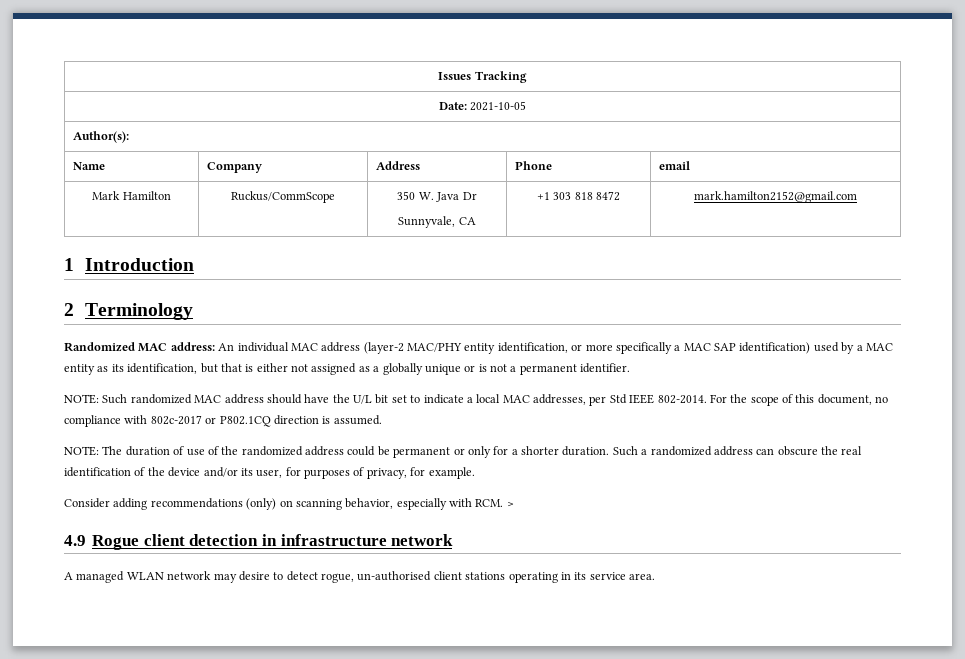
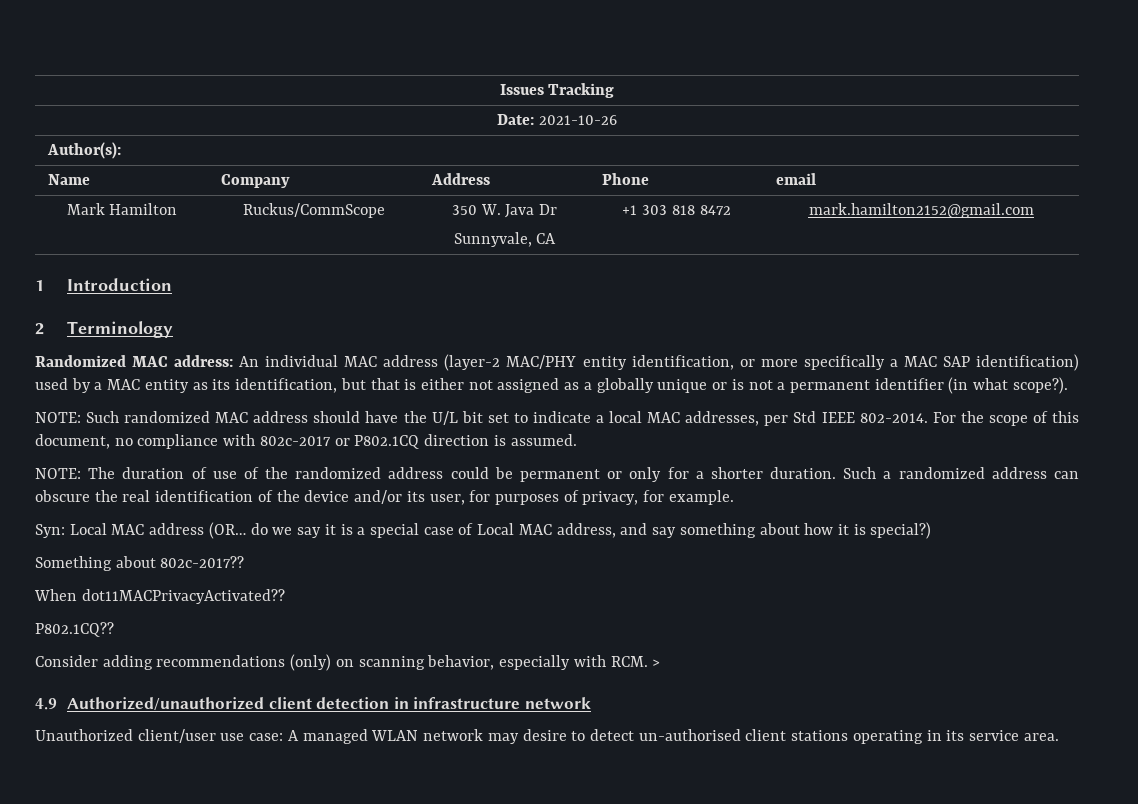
[470,101,527,111] 2021-10-05 -> [538,115,617,125] 2021-10-26
[580,363,631,373] identifier. -> [874,377,1068,394] identifier (in what scope?).
(475, 473) none -> [35,522,932,539] [35,556,245,571] [34,589,285,604] [35,622,114,637] // Syn: Local MAC address (OR… do we say it is a special case of Local MAC address, and say something about how it is special?) // Something about 802c-2017?? // When dot11MACPrivacyActivated?? // P802.1CQ??
[92,535,140,550] Rogue -> [66,697,264,710] Authorized/unauthorized
(454, 540) none -> [35,729,284,743] Unauthorized client/user use case:
[321,573,354,583] rogue, -> (634, 735) none

